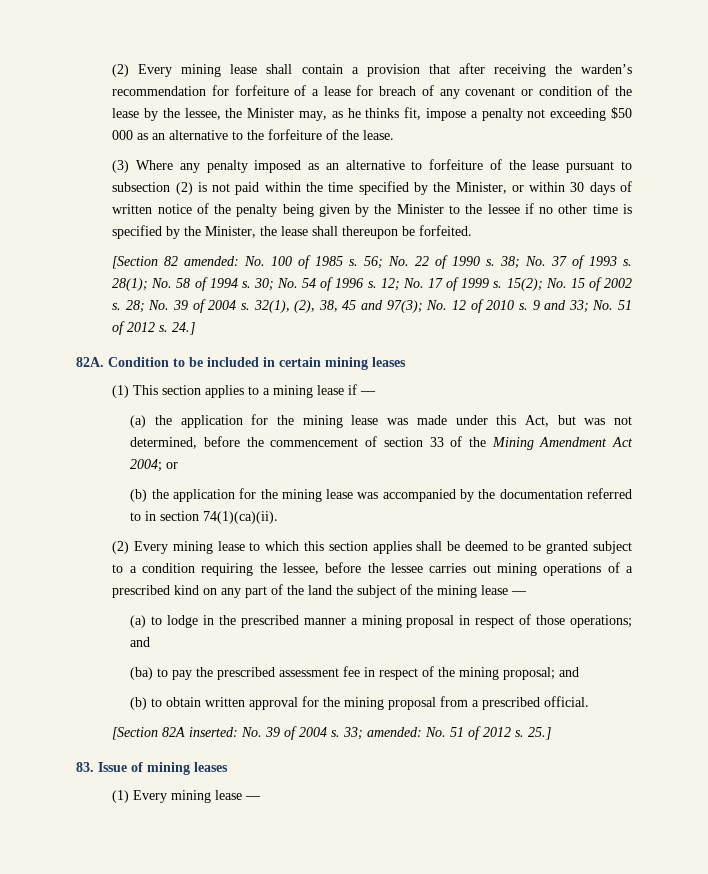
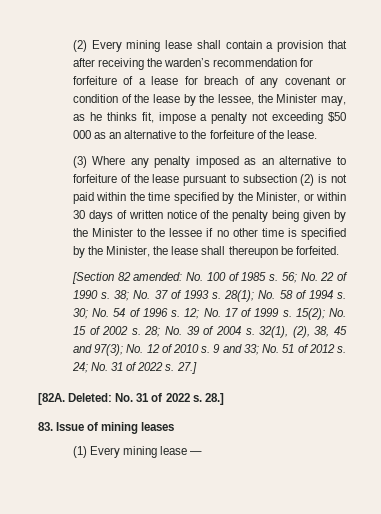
[172,322,196,335] [76,357,406,370] [112,384,377,398] [130,414,633,428] [130,436,634,450] [130,459,179,472] [130,488,632,502] [130,511,279,524] [112,541,633,554] [112,562,633,576] [112,584,528,598] [130,614,632,628] [130,637,151,647] [130,666,580,680] [130,696,590,710] [112,726,552,740] 24.] // 82A. Condition to be included in certain mining leases // (1) This section applies to a mining lease if — // (a) the application for the mining lease was made under this Act, but was not determined, before the commencement of section 33 of the Mining Amendment Act 2004; or // (b) the application for the mining lease was accompanied by the documentation referred to in section 74(1)(ca)(ii). // (2) Every mining lease to which this section applies shall be deemed to be granted subject to a condition requiring the lessee, before the lessee carries out mining operations of a prescribed kind on any part of the land the subject of the mining lease — // (a) to lodge in the prescribed manner a mining proposal in respect of those operations; and // (ba) to pay the prescribed assessment fee in respect of the mining proposal; and // (b) to obtain written approval for the mining proposal from a prescribed official. // [Section 82A inserted: No. 39 of 2004 s. 33; amended: No. 51 of 2012 s. 25.] -> [71,362,197,374] [38,393,224,405] 24; No. 31 of 2022 s. 27.] // [82A. Deleted: No. 31 of 2022 s. 28.]

